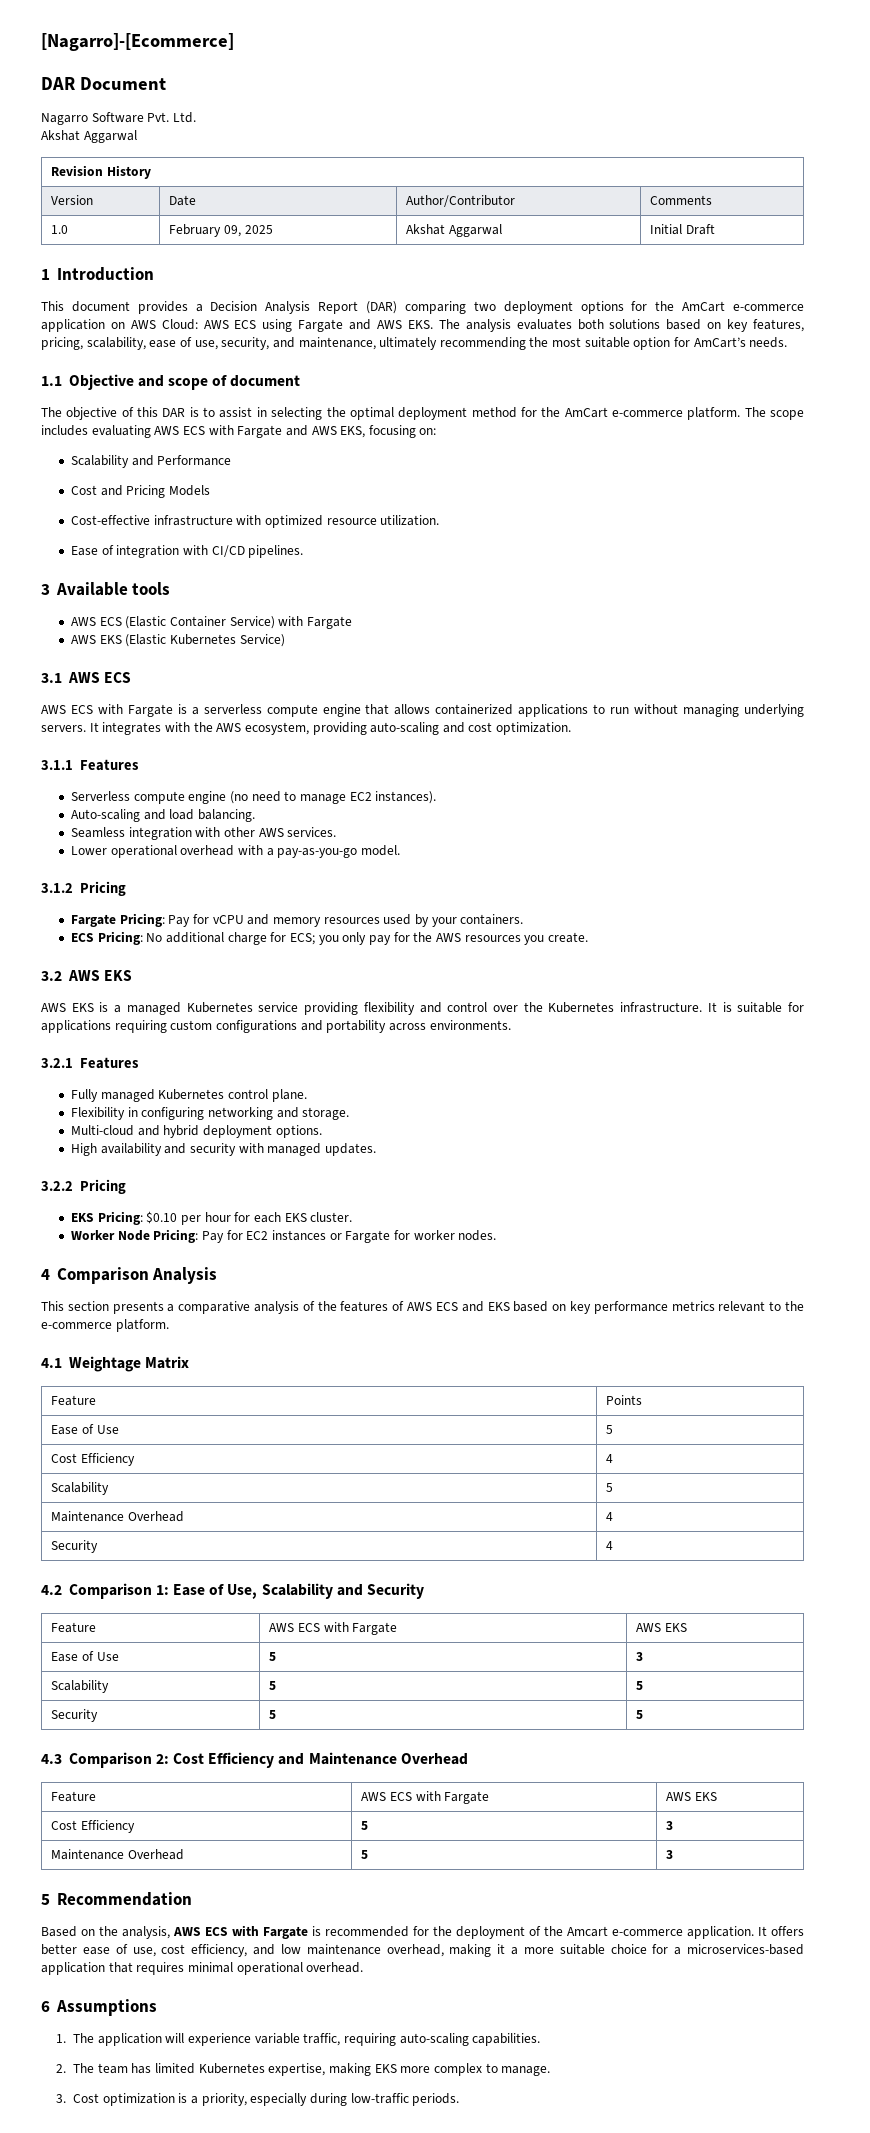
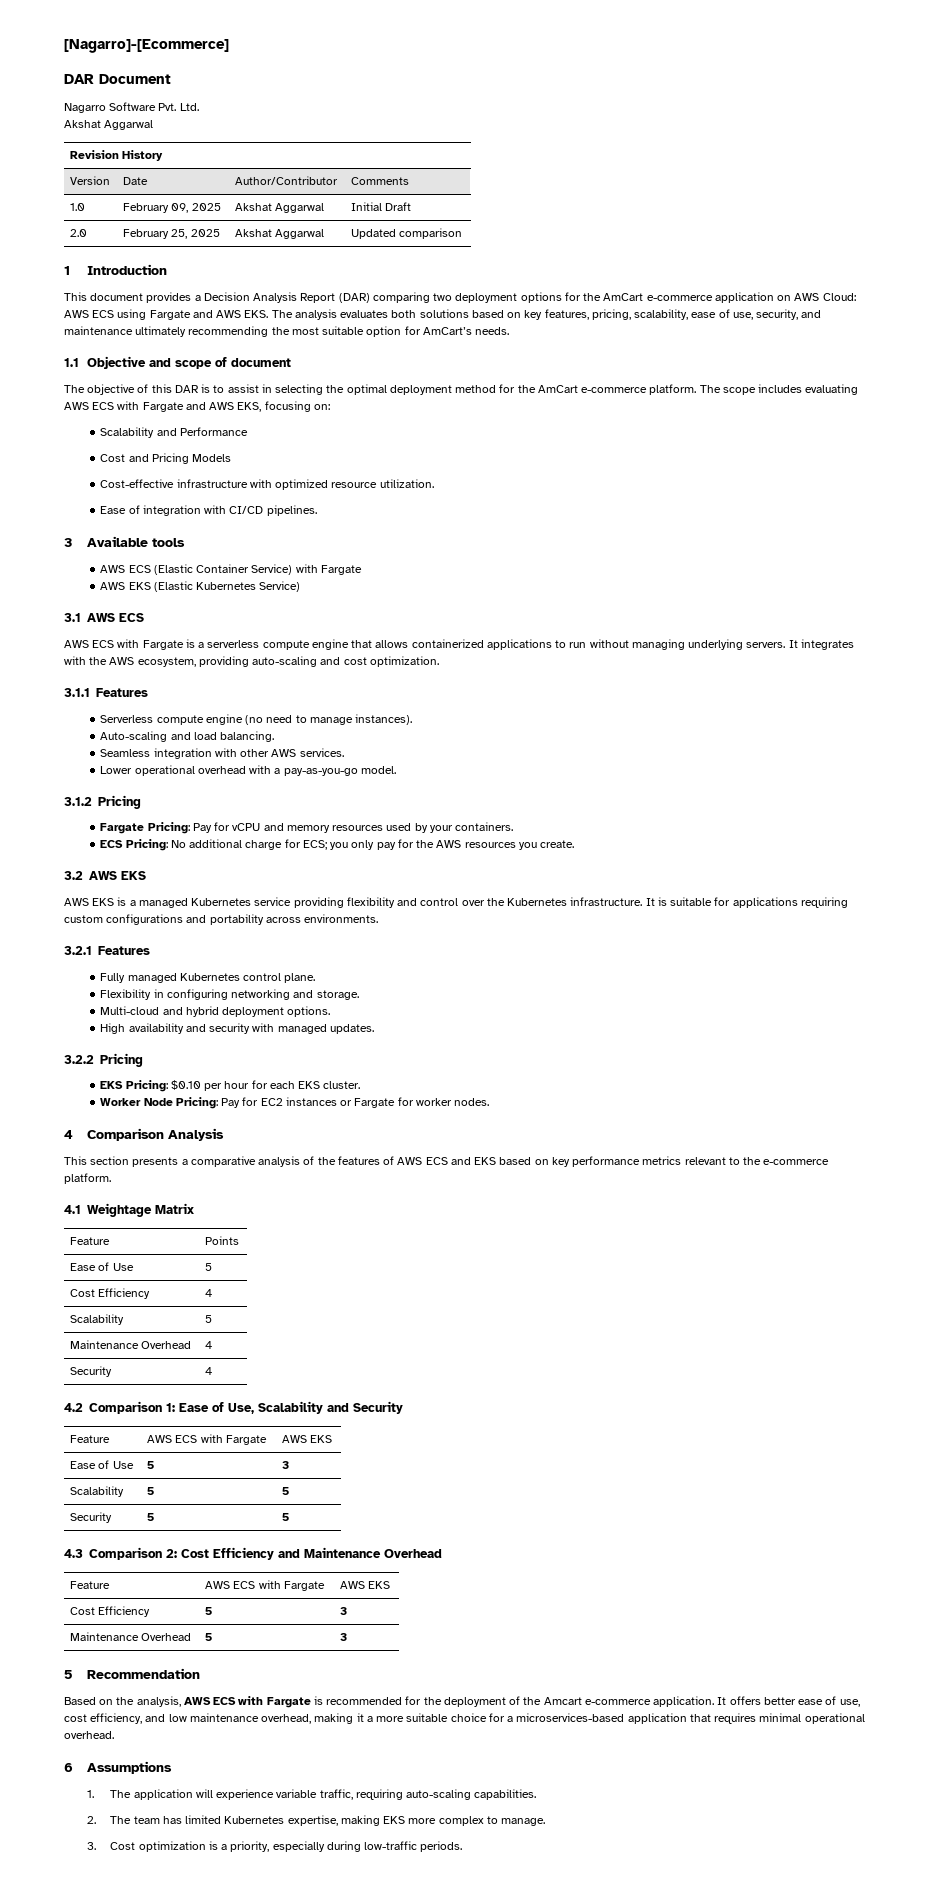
(716, 229) none -> [70,229,88,237] [123,229,220,239] [235,229,325,239] [351,228,463,239] // 2.0 | February 25, 2025 | Akshat Aggarwal | Updated comparison
[298,337,376,350] maintenance, -> [64,326,133,335] maintenance
[349,792,372,801] EC2 -> (353, 721) none

